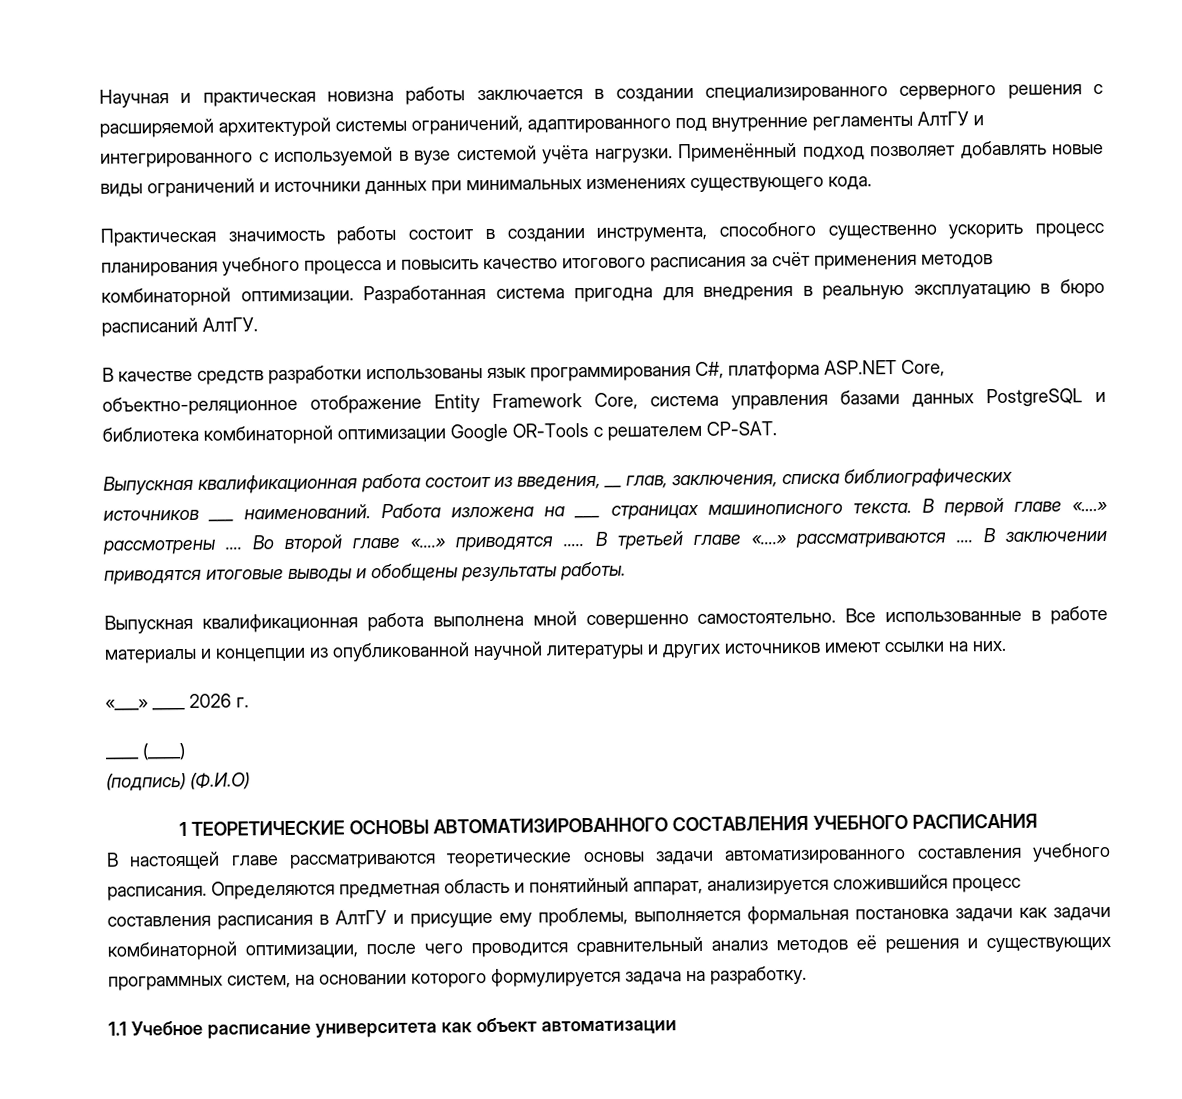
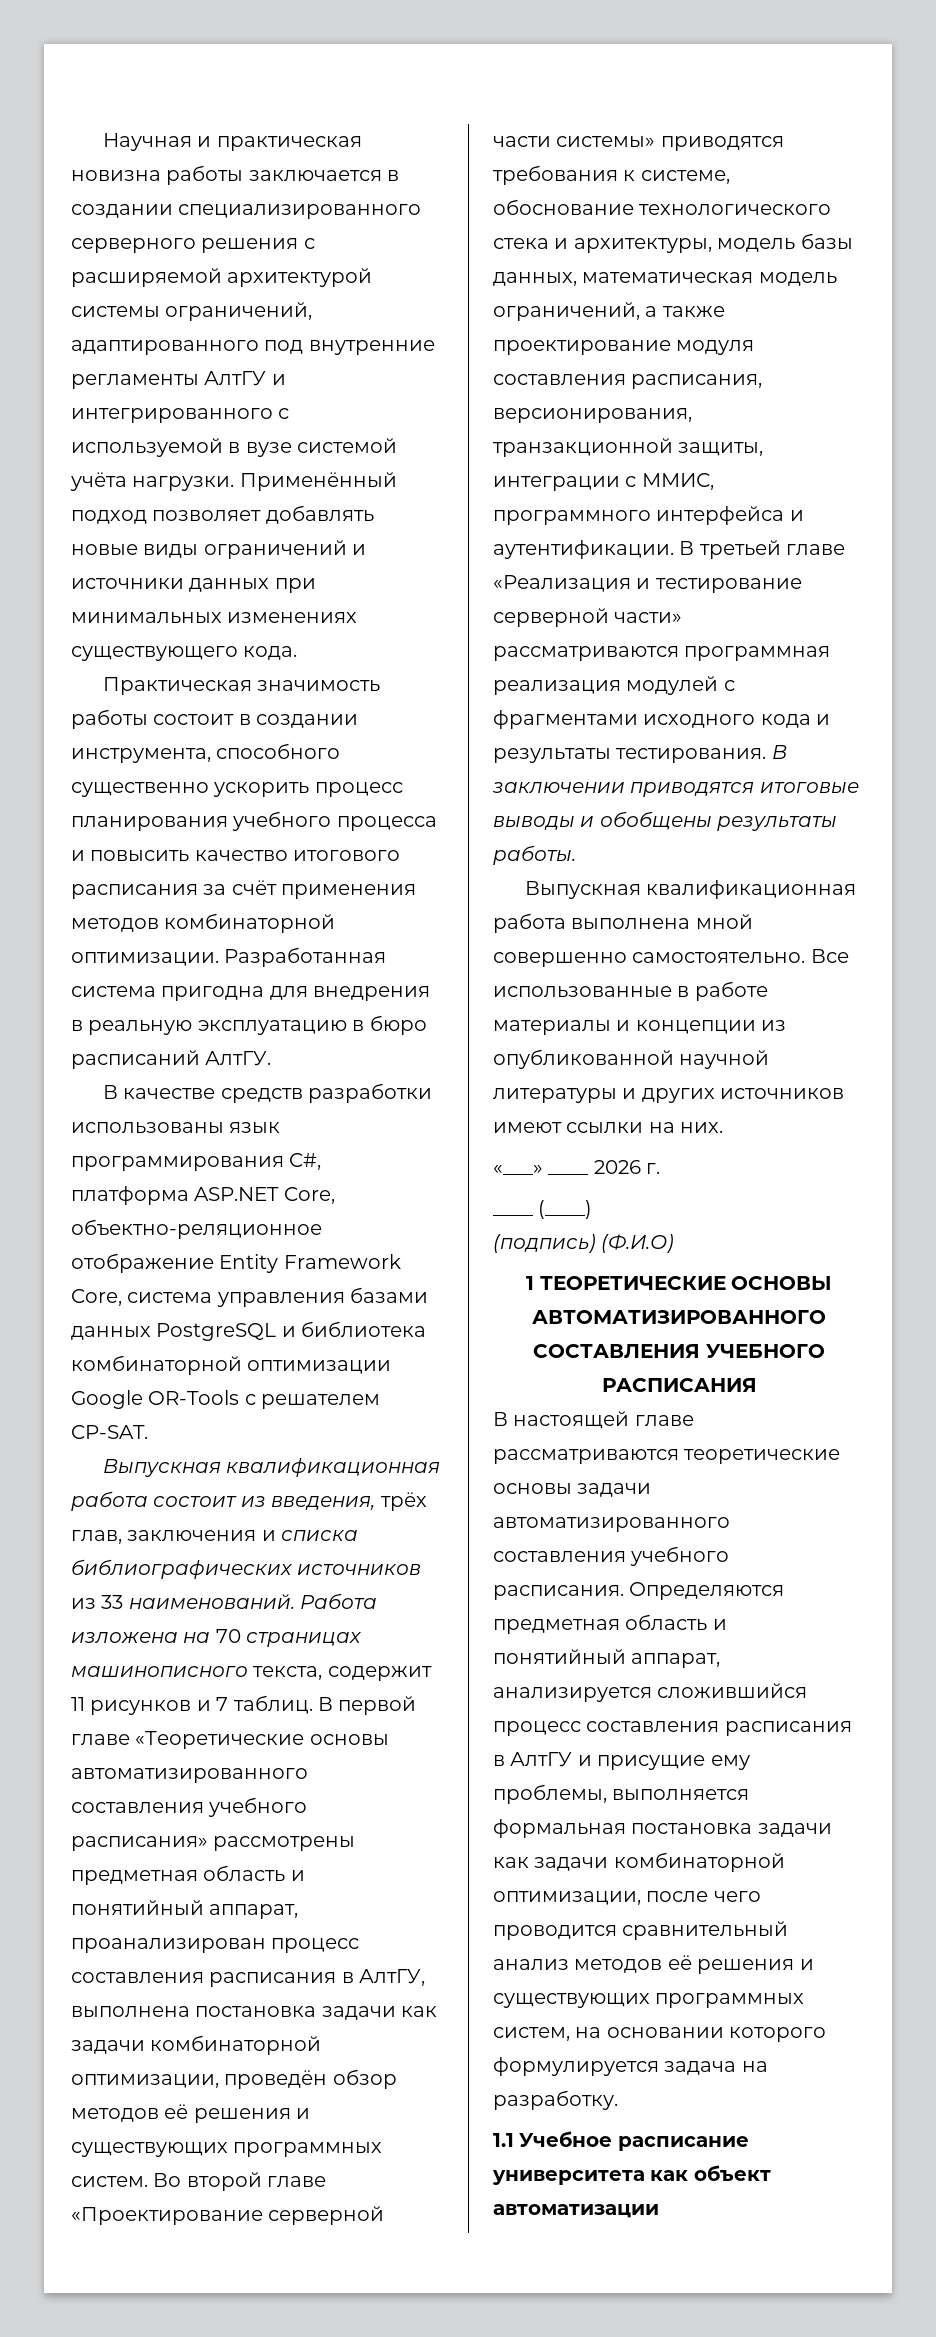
[604,474,778,489] __ глав, заключения, -> [380,1492,427,1511] [71,1530,276,1544] трёх глав, заключения и
[208,519,235,522] ___ -> [71,1595,124,1609] из 33
[574,515,601,519] ___ -> [215,1629,241,1643] 70
[852,497,1108,517] [102,531,973,555] текста. В первой главе «….» рассмотрены …. Во второй главе «….» приводятся ….. В третьей главе «….» рассматриваются …. -> [253,1666,432,1681] [71,1695,417,1715] [71,1731,389,1749] [71,1768,308,1783] [71,1797,308,1817] [71,1836,356,1851] [71,1865,305,1885] [71,1900,299,1919] [71,1938,360,1953] [71,1969,426,1987] [71,2006,438,2020] [71,2035,322,2055] [71,2069,397,2089] [71,2104,311,2123] [71,2142,383,2157] [71,2172,327,2191] [71,2206,385,2225] [493,136,784,151] [493,165,730,185] [493,199,832,215] [493,233,853,253] [493,272,837,286] [493,302,725,321] [493,340,755,355] [493,374,763,389] [493,408,692,423] [493,438,764,457] [493,473,714,491] [493,506,804,525] [493,540,846,559] [493,575,802,593] [493,608,683,627] [493,646,831,661] [493,676,735,695] [493,710,831,729] [493,748,767,763] текста, содержит 11 рисунков и 7 таблиц. В первой главе «Теоретические основы автоматизированного составления учебного расписания» рассмотрены предметная область и понятийный аппарат, проанализирован процесс составления расписания в АлтГУ, выполнена постановка задачи как задачи комбинаторной оптимизации, проведён обзор методов её решения и существующих программных систем. Во второй главе «Проектирование серверной части системы» приводятся требования к системе, обоснование технологического стека и архитектуры, модель базы данных, математическая модель ограничений, а также проектирование модуля составления расписания, версионирования, транзакционной защиты, интеграции с ММИС, программного интерфейса и аутентификации. В третьей главе «Реализация и тестирование серверной части» рассматриваются программная реализация модулей с фрагментами исходного кода и результаты тестирования.

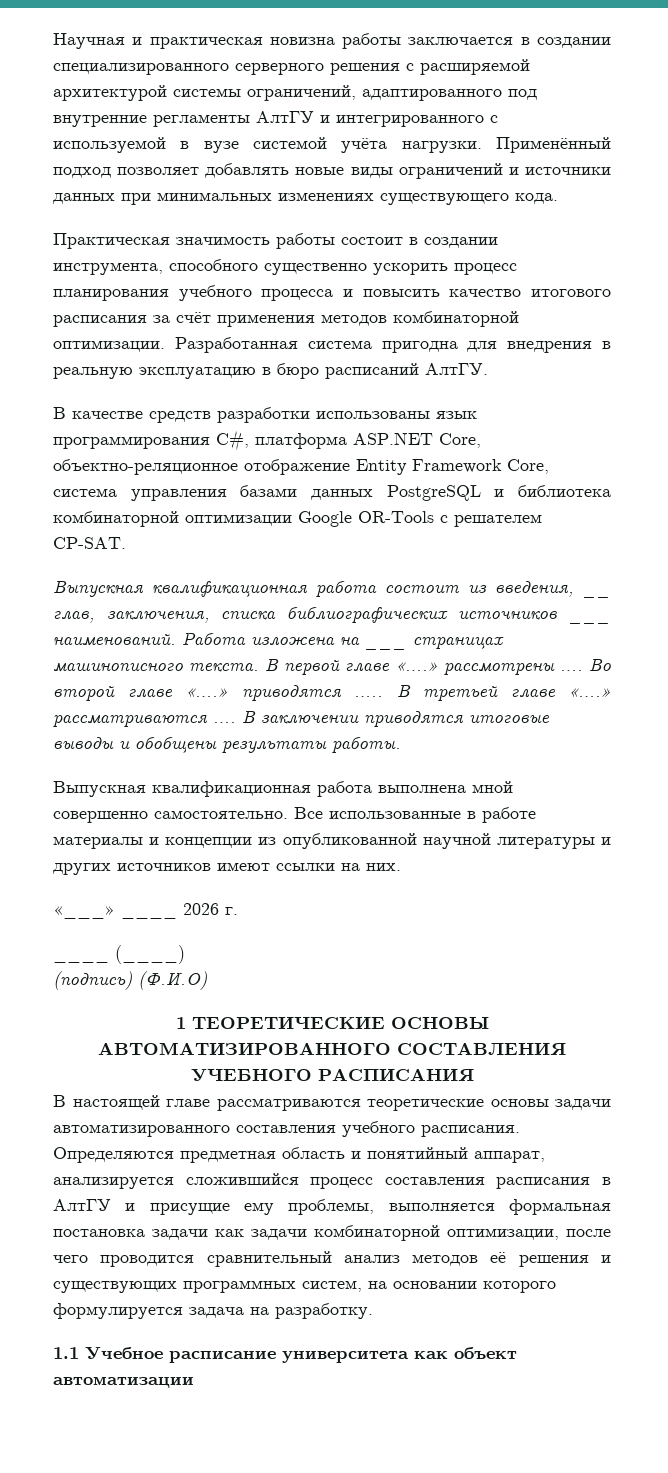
[380,1492,427,1511] [71,1530,276,1544] трёх глав, заключения и -> [583,593,611,598] [53,611,210,623] __ глав, заключения,
[71,1595,124,1609] из 33 -> [569,619,611,624] ___
[215,1629,241,1643] 70 -> [365,645,407,650] ___
[253,1666,432,1681] [71,1695,417,1715] [71,1731,389,1749] [71,1768,308,1783] [71,1797,308,1817] [71,1836,356,1851] [71,1865,305,1885] [71,1900,299,1919] [71,1938,360,1953] [71,1969,426,1987] [71,2006,438,2020] [71,2035,322,2055] [71,2069,397,2089] [71,2104,311,2123] [71,2142,383,2157] [71,2172,327,2191] [71,2206,385,2225] [493,136,784,151] [493,165,730,185] [493,199,832,215] [493,233,853,253] [493,272,837,286] [493,302,725,321] [493,340,755,355] [493,374,763,389] [493,408,692,423] [493,438,764,457] [493,473,714,491] [493,506,804,525] [493,540,846,559] [493,575,802,593] [493,608,683,627] [493,646,831,661] [493,676,735,695] [493,710,831,729] [493,748,767,763] текста, содержит 11 рисунков и 7 таблиц. В первой главе «Теоретические основы автоматизированного составления учебного расписания» рассмотрены предметная область и понятийный аппарат, проанализирован процесс составления расписания в АлтГУ, выполнена постановка задачи как задачи комбинаторной оптимизации, проведён обзор методов её решения и существующих программных систем. Во второй главе «Проектирование серверной части системы» приводятся требования к системе, обоснование технологического стека и архитектуры, модель базы данных, математическая модель ограничений, а также проектирование модуля составления расписания, версионирования, транзакционной защиты, интеграции с ММИС, программного интерфейса и аутентификации. В третьей главе «Реализация и тестирование серверной части» рассматриваются программная реализация модулей с фрагментами исходного кода и результаты тестирования. -> [189,659,611,676] [53,685,611,702] [53,715,236,728] текста. В первой главе «….» рассмотрены …. Во второй главе «….» приводятся ….. В третьей главе «….» рассматриваются ….

